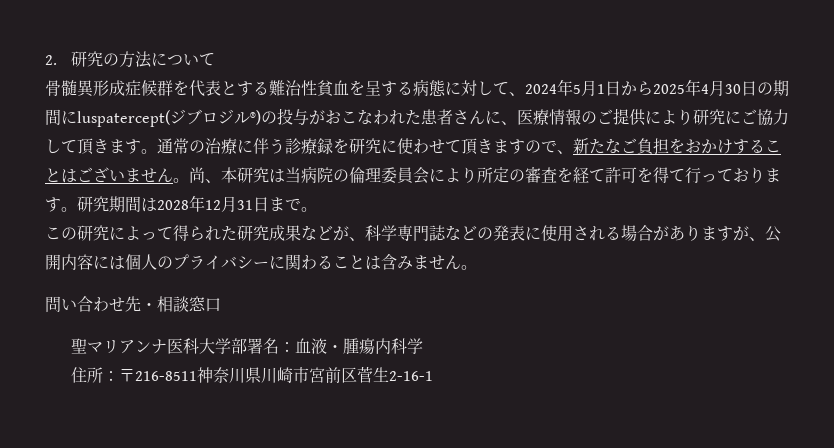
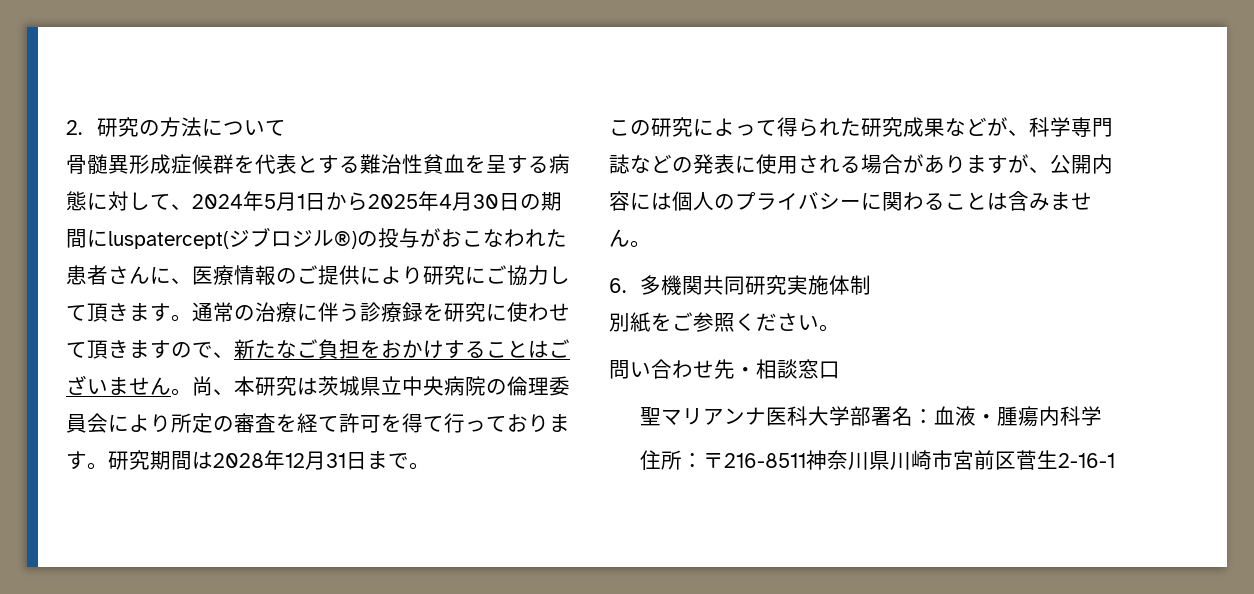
[285,167,301,183] 当 -> [318,376,444,396] 茨城県立中央
(477, 267) none -> [609,275,871,295] [609,312,840,333] // 6.多機関共同研究実施体制 // 別紙をご参照ください。

